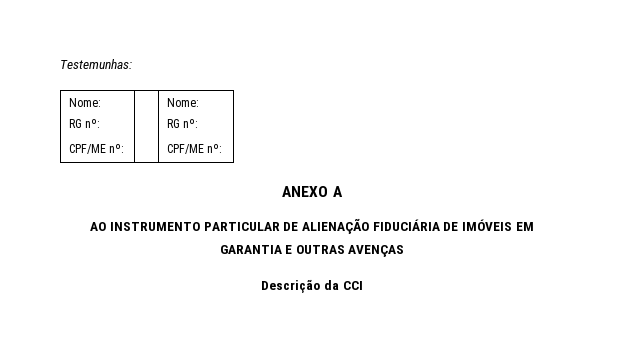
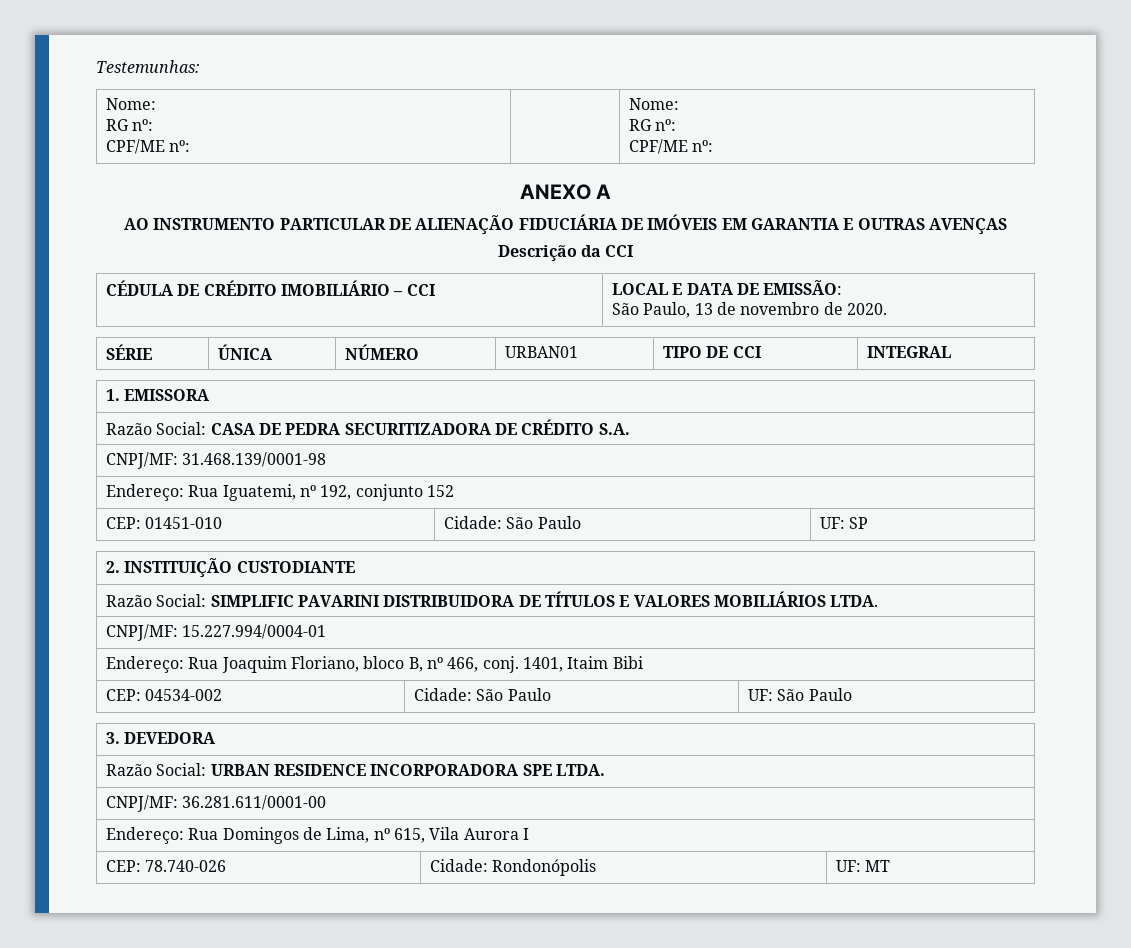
(363, 285) none -> [106,280,435,296] [612,280,843,295] [612,302,888,318] [106,344,153,360] [218,344,274,360] [345,344,420,360] [505,346,579,358] [663,346,761,358] [867,346,952,358] [106,389,211,401] [106,419,630,435] [106,452,327,469] [106,484,455,501] [106,517,223,529] [444,516,581,529] [820,517,869,529] [106,558,355,578] [106,591,879,607] [106,624,327,641] [106,656,643,673] [106,689,223,701] [414,688,551,701] [748,688,852,701] [106,732,217,744] [106,763,606,776] [106,795,327,812] [106,827,529,844] [106,860,227,872] [430,859,597,876] [836,860,891,872] // CÉDULA DE CRÉDITO IMOBILIÁRIO – CCI | LOCAL E DATA DE EMISSÃO: // São Paulo, 13 de novembro de 2020. // SÉRIE | ÚNICA | NÚMERO | URBAN01 | TIPO DE CCI | INTEGRAL // 1. EMISSORA // Razão Social: CASA DE PEDRA SECURITIZADORA DE CRÉDITO S.A. // CNPJ/MF: 31.468.139/0001-98 // Endereço: Rua Iguatemi, nº 192, conjunto 152 // CEP: 01451-010 | Cidade: São Paulo | UF: SP // 2. INSTITUIÇÃO CUSTODIANTE // Razão Social: SIMPLIFIC PAVARINI DISTRIBUIDORA DE TÍTULOS E VALORES MOBILIÁRIOS LTDA. // CNPJ/MF: 15.227.994/0004-01 // Endereço: Rua Joaquim Floriano, bloco B, nº 466, conj. 1401, Itaim Bibi // CEP: 04534-002 | Cidade: São Paulo | UF: São Paulo // 3. DEVEDORA // Razão Social: URBAN RESIDENCE INCORPORADORA SPE LTDA. // CNPJ/MF: 36.281.611/0001-00 // Endereço: Rua Domingos de Lima, nº 615, Vila Aurora I // CEP: 78.740-026 | Cidade: Rondonópolis | UF: MT

